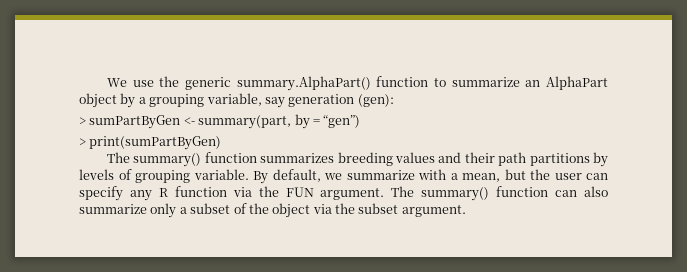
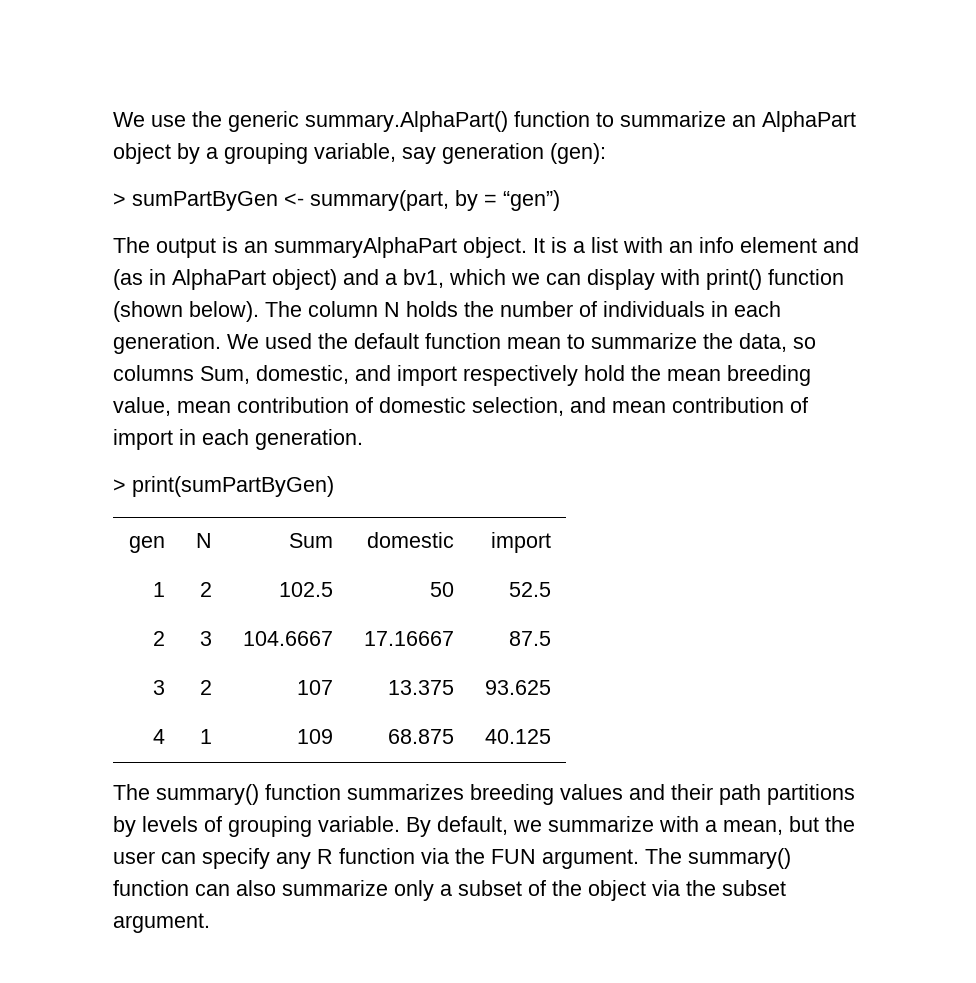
[79,136,222,150] > print(sumPartByGen) -> [113,237,859,258] [113,269,844,290] [113,301,781,322] [113,333,816,354] [113,365,811,386] [113,397,808,416] [113,429,363,450] [113,476,334,497] [129,536,166,553] [196,533,213,548] [289,533,334,548] [367,532,455,548] [491,532,552,553] [153,582,166,597] [200,582,213,597] [279,582,334,597] [430,582,455,597] [509,582,552,597] [153,631,166,646] [200,631,213,646] [243,631,334,646] [364,631,455,646] [509,631,552,646] [153,680,166,695] [200,680,213,695] [297,680,334,695] [388,680,455,695] [485,680,552,695] [153,729,166,744] [200,729,213,744] [297,729,334,744] [388,729,455,744] [485,729,552,744] The output is an summaryAlphaPart object. It is a list with an info element and (as in AlphaPart object) and a bv1, which we can display with print() function (shown below). The column N holds the number of individuals in each generation. We used the default function mean to summarize the data, so columns Sum, domestic, and import respectively hold the mean breeding value, mean contribution of domestic selection, and mean contribution of import in each generation. // > print(sumPartByGen) // gen | N | Sum | domestic | import // 1 | 2 | 102.5 | 50 | 52.5 // 2 | 3 | 104.6667 | 17.16667 | 87.5 // 3 | 2 | 107 | 13.375 | 93.625 // 4 | 1 | 109 | 68.875 | 40.125

